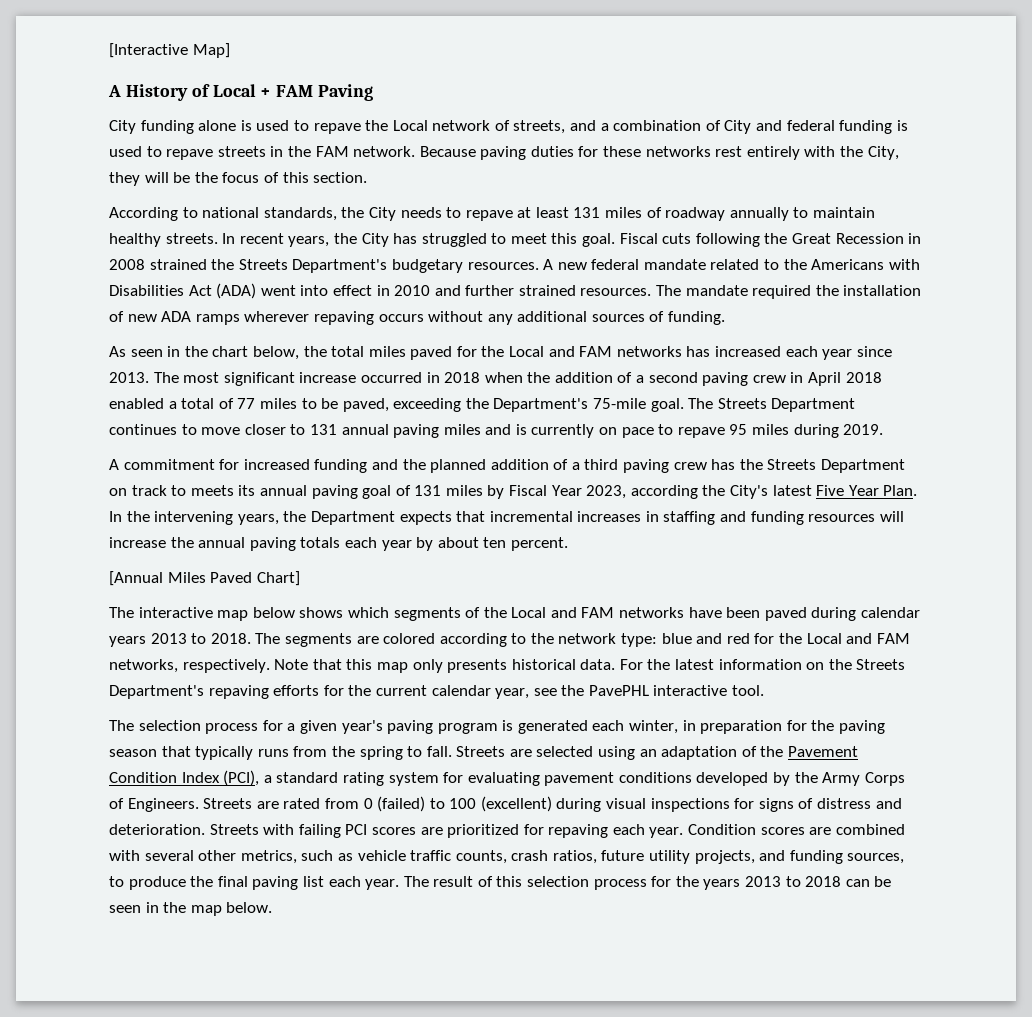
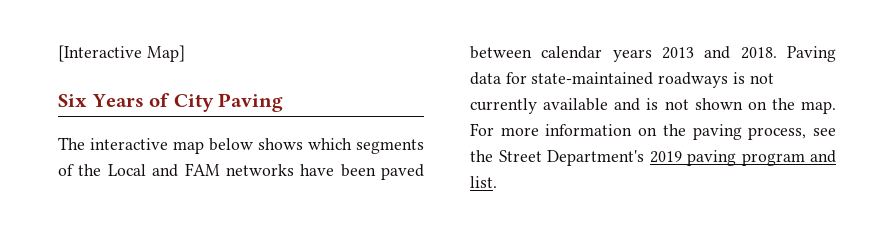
[108,84,374,101] [109,120,908,134] [109,146,899,160] [109,172,368,186] [109,207,876,221] [109,233,922,247] [109,259,920,273] [109,283,922,299] [109,311,726,325] [109,346,892,360] [109,372,882,386] [109,398,856,412] [109,424,884,438] [109,459,906,473] [109,485,918,499] [109,511,904,525] [109,537,568,551] [109,571,300,586] A History of Local + FAM Paving // City funding alone is used to repave the Local network of streets, and a combination of City and federal funding is used to repave streets in the FAM network. Because paving duties for these networks rest entirely with the City, they will be the focus of this section. // According to national standards, the City needs to repave at least 131 miles of roadway annually to maintain healthy streets. In recent years, the City has struggled to meet this goal. Fiscal cuts following the Great Recession in 2008 strained the Streets Department's budgetary resources. A new federal mandate related to the Americans with Disabilities Act (ADA) went into effect in 2010 and further strained resources. The mandate required the installation of new ADA ramps wherever repaving occurs without any additional sources of funding. // As seen in the chart below, the total miles paved for the Local and FAM networks has increased each year since 2013. The most significant increase occurred in 2018 when the addition of a second paving crew in April 2018 enabled a total of 77 miles to be paved, exceeding the Department's 75-mile goal. The Streets Department continues to move closer to 131 annual paving miles and is currently on pace to repave 95 miles during 2019. // A commitment for increased funding and the planned addition of a third paving crew has the Streets Department on track to meets its annual paving goal of 131 miles by Fiscal Year 2023, according the City's latest Five Year Plan. In the intervening years, the Department expects that incremental increases in staffing and funding resources will increase the annual paving totals each year by about ten percent. // [Annual Miles Paved Chart] -> [58,93,284,112] Six Years of City Paving
[811,607,857,621] during -> [470,46,532,59] between
[191,633,910,647] [109,659,906,673] [109,685,765,699] [109,720,886,734] [109,746,859,760] [109,770,905,786] [109,796,902,812] [109,824,905,838] [109,850,905,864] [109,876,892,890] [109,902,273,916] to 2018. The segments are colored according to the network type: blue and red for the Local and FAM networks, respectively. Note that this map only presents historical data. For the latest information on the Streets Department's repaving efforts for the current calendar year, see the PavePHL interactive tool. // The selection process for a given year's paving program is generated each winter, in preparation for the paving season that typically runs from the spring to fall. Streets are selected using an adaptation of the Pavement Condition Index (PCI), a standard rating system for evaluating pavement conditions developed by the Army Corps of Engineers. Streets are rated from 0 (failed) to 100 (excellent) during visual inspections for signs of distress and deterioration. Streets with failing PCI scores are prioritized for repaving each year. Condition scores are combined with several other metrics, such as vehicle traffic counts, crash ratios, future utility projects, and funding sources, to produce the final paving list each year. The result of this selection process for the years 2013 to 2018 can be seen in the map below. -> [704,46,836,62] [470,72,774,88] [470,98,836,114] [470,123,836,140] [470,150,836,166] [470,176,497,188] and 2018. Paving data for state-maintained roadways is not currently available and is not shown on the map. For more information on the paving process, see the Street Department's 2019 paving program and list.

